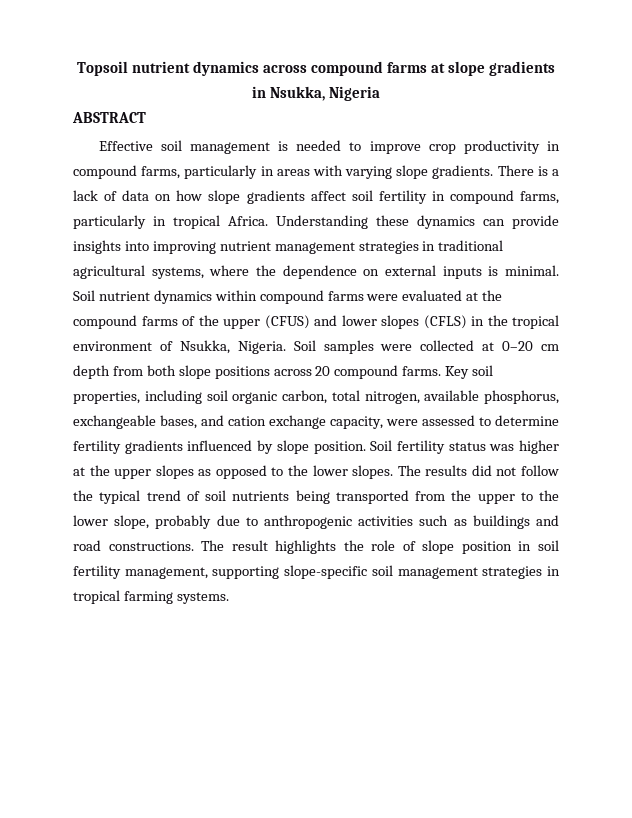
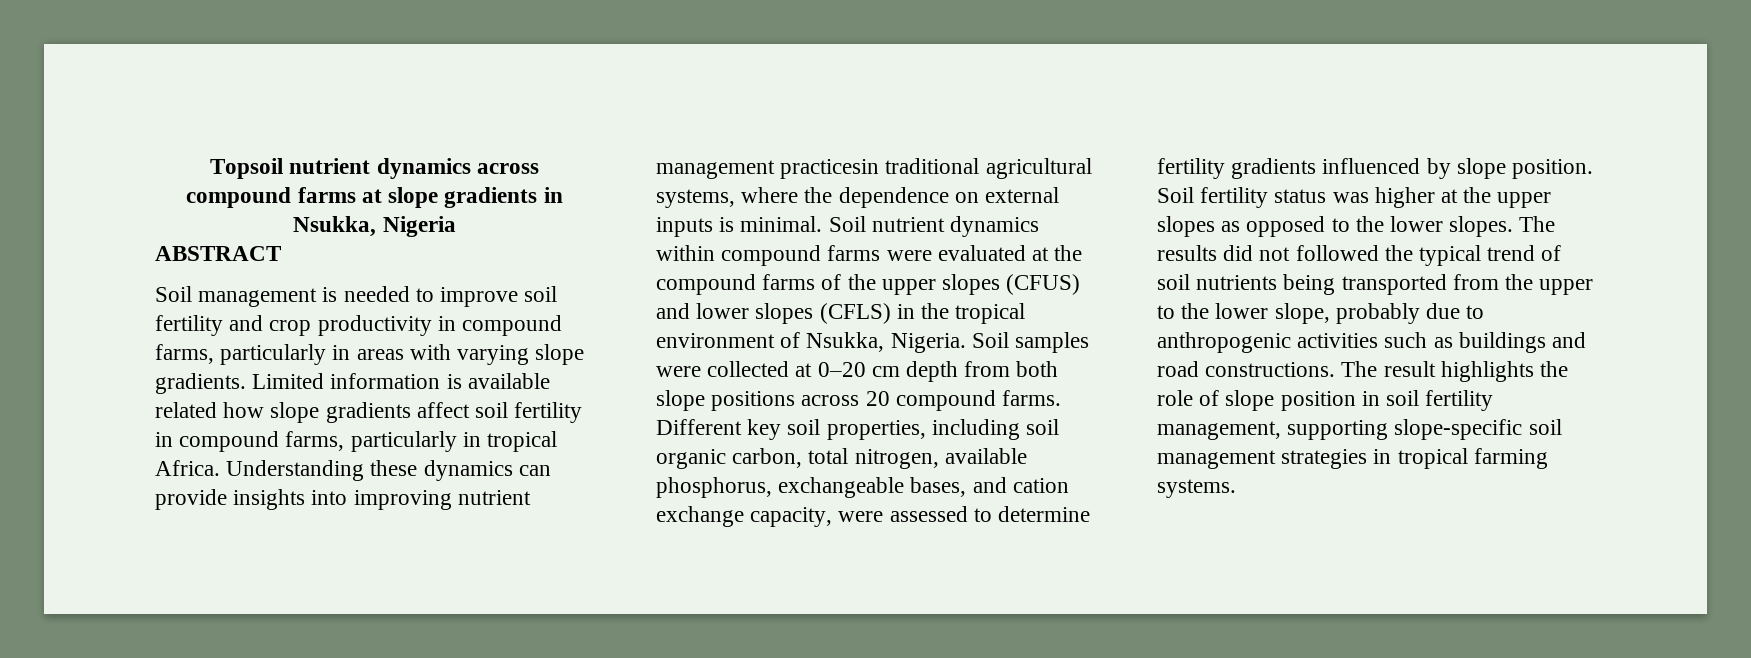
[98,140,182,151] Effective soil -> [155,286,192,302] Soil
(421, 147) none -> [524,286,558,302] [155,315,264,336] soil fertility and
[497,165,559,176] [73,190,172,201] There is a lack of data on -> [252,373,550,389] [155,402,217,418] Limited information is available related
[358,241,436,254] strategies in -> [780,159,880,179] practicesin
(260, 324) none -> [942,274,1001,295] slopes
[445,366,470,379] Key -> [656,419,782,440] Different key
[521,465,559,476] follow -> [1295,245,1379,261] followed

